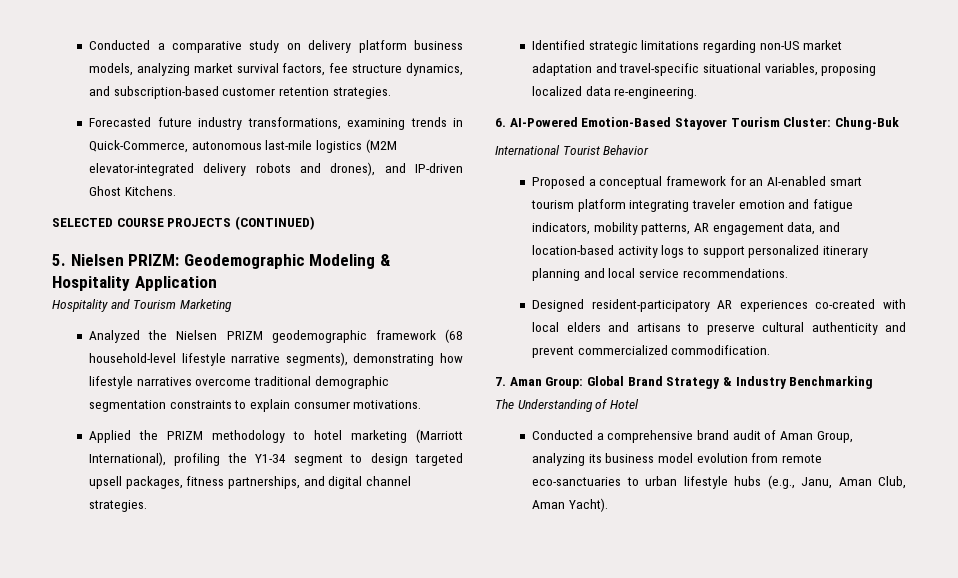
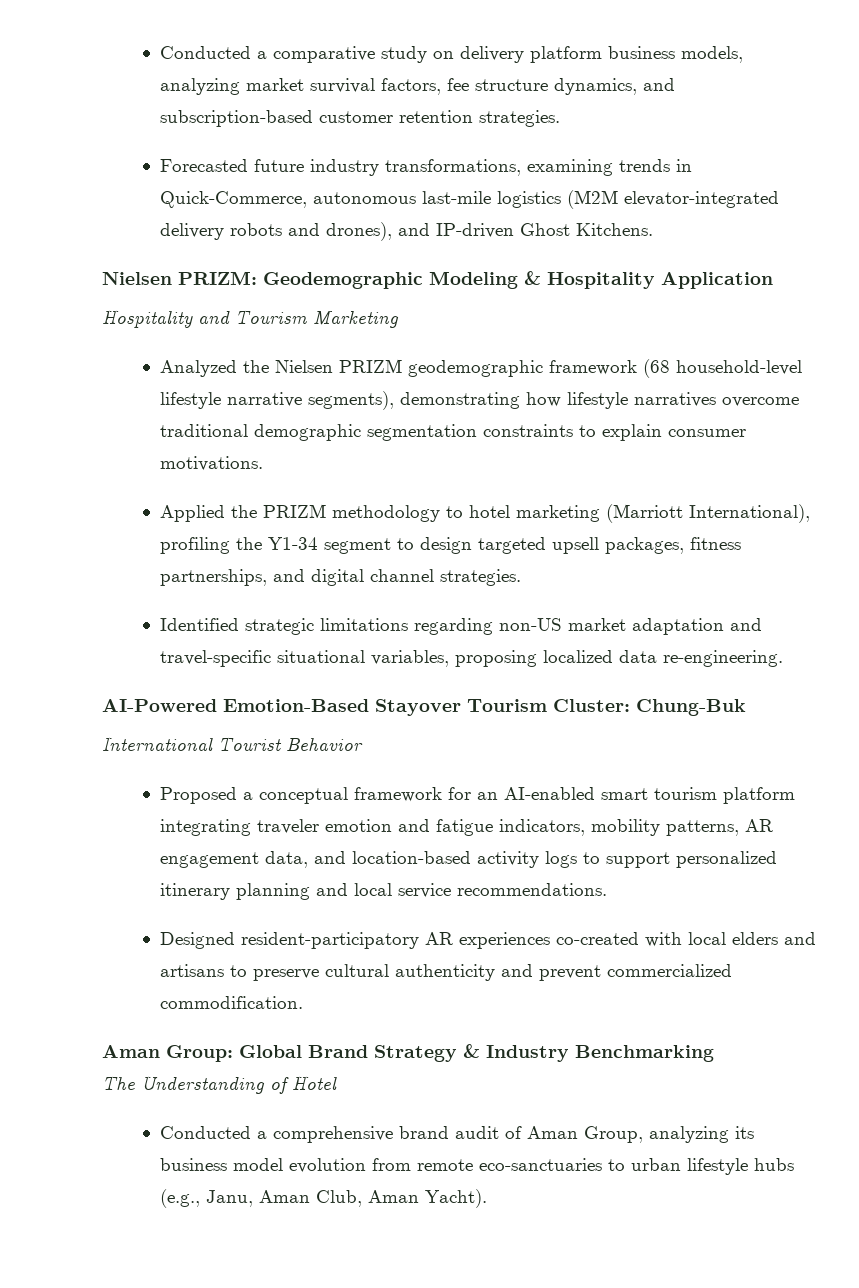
[52,216,315,230] [52,254,66,266] SELECTED COURSE PROJECTS (CONTINUED) // 5. -> (653, 229) none
[495,118,506,127] 6. -> (783, 658) none
[495,377,506,386] 7. -> (303, 1002) none

